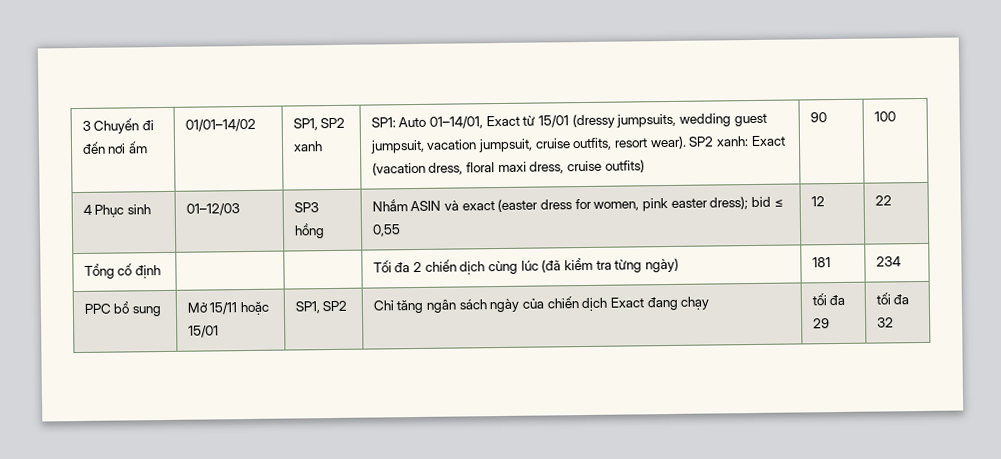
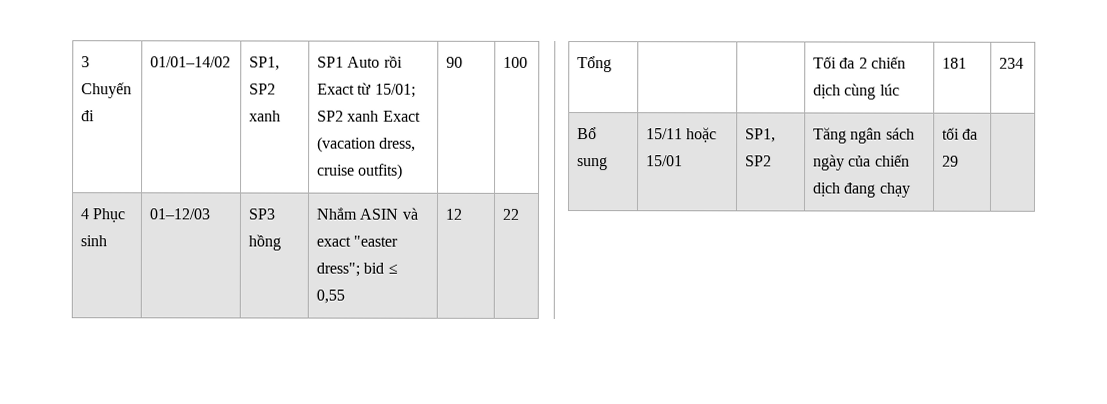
[81,141,149,154] đến nơi ấm -> (96, 116) none
[370,113,767,129] [369,135,786,154] [371,161,527,176] SP1: Auto 01–14/01, Exact từ 15/01 (dressy jumpsuits, wedding guest jumpsuit, vacation jumpsuit, cruise outfits, resort wear). SP2 xanh: Exact (vacation dress, floral maxi -> [317,55,403,68] [317,82,416,98] [317,110,421,122] [317,136,377,153] SP1 Auto rồi Exact từ 15/01; SP2 xanh Exact (vacation
[497,196,749,213] (easter dress for women, pink easter dress); -> [353,235,399,247] [316,262,361,277] "easter dress";
[117,263,162,279] cố định -> (613, 64) none
[541,257,679,273] (đã kiểm tra từng ngày) -> (900, 89) none
[83,301,130,314] PPC bổ -> [577,127,598,140] Bổ
[186,302,208,313] Mở -> (609, 164) none
[372,299,424,314] Chỉ tăng -> [813,127,848,144] Tăng
[609,297,644,308] Exact -> (842, 189) none
[875,292,910,305] [876,317,894,328] tối đa 32 -> (960, 161) none

